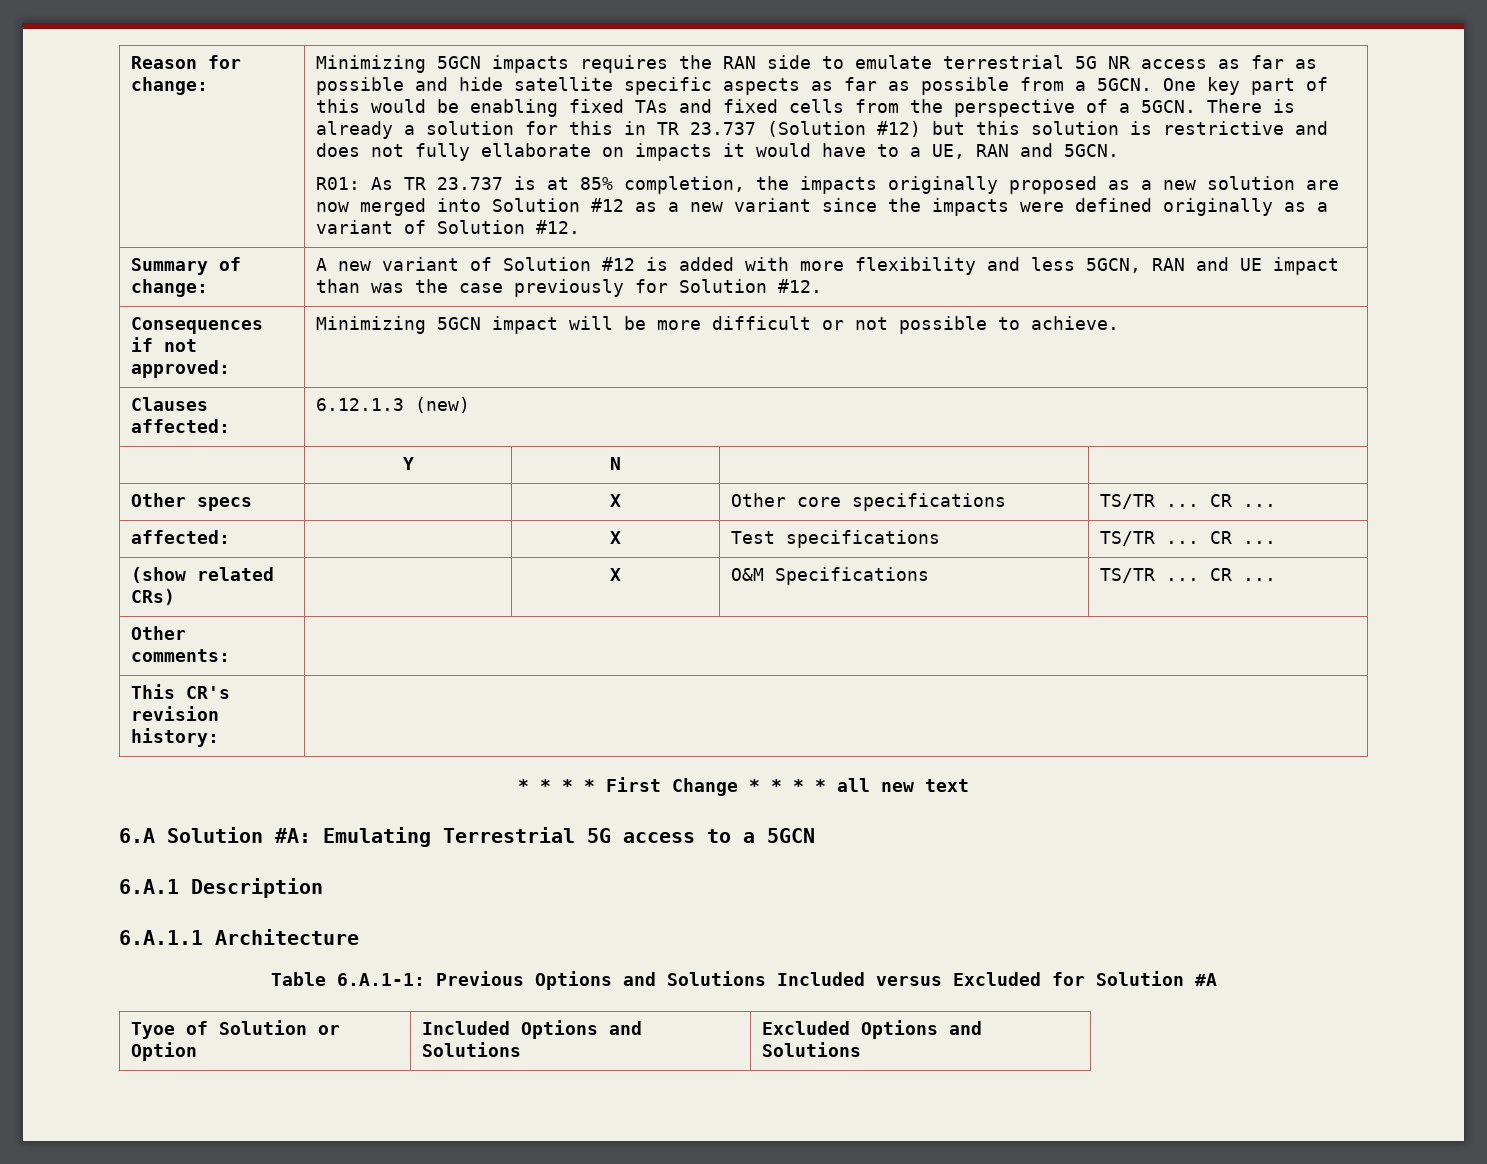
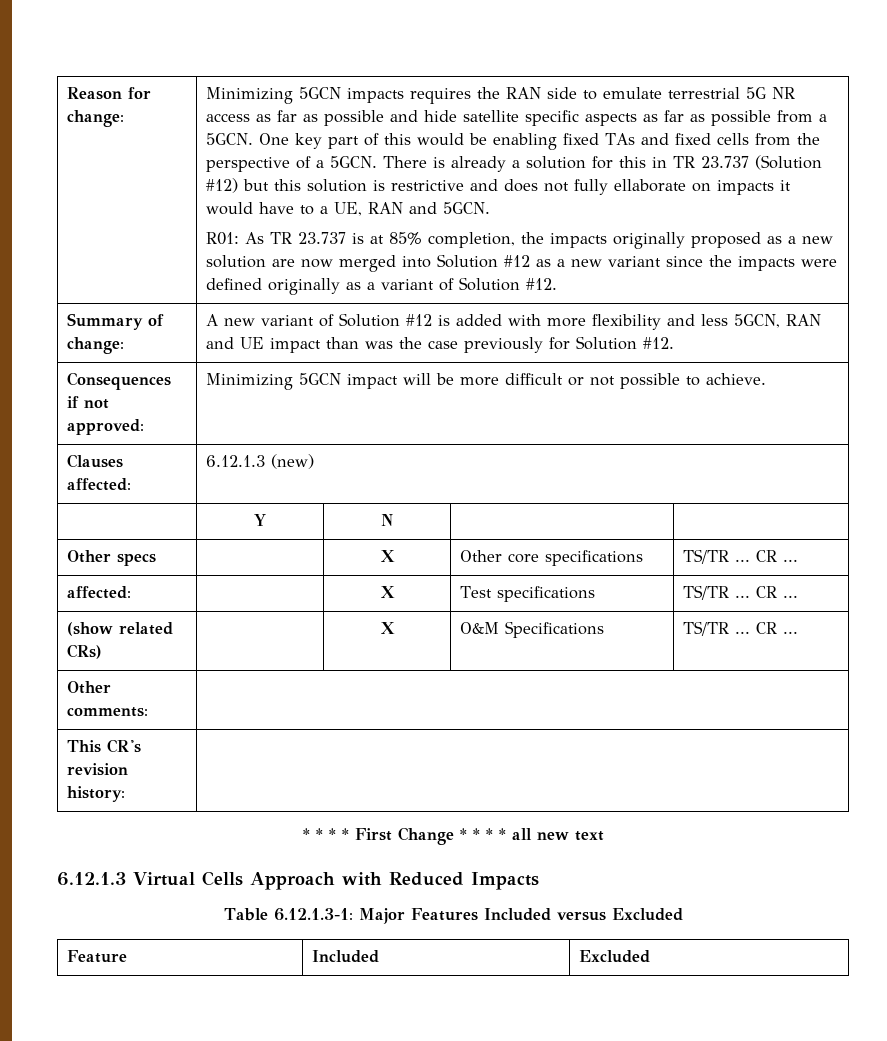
[119,827,815,847] [119,878,323,898] [119,929,359,945] [270,971,1217,990] [130,1020,340,1039] [130,1042,197,1061] [421,1020,642,1039] [421,1042,521,1057] [761,1020,982,1039] [761,1042,861,1057] 6.A Solution #A: Emulating Terrestrial 5G access to a 5GCN // 6.A.1 Description // 6.A.1.1 Architecture // Table 6.A.1-1: Previous Options and Solutions Included versus Excluded for Solution #A // Tyoe of Solution or Option | Included Options and Solutions | Excluded Options and Solutions -> [57,871,539,890] [223,908,683,924] [67,950,128,963] [312,950,380,963] [579,950,651,963] 6.12.1.3 Virtual Cells Approach with Reduced Impacts // Table 6.12.1.3-1: Major Features Included versus Excluded // Feature | Included | Excluded

